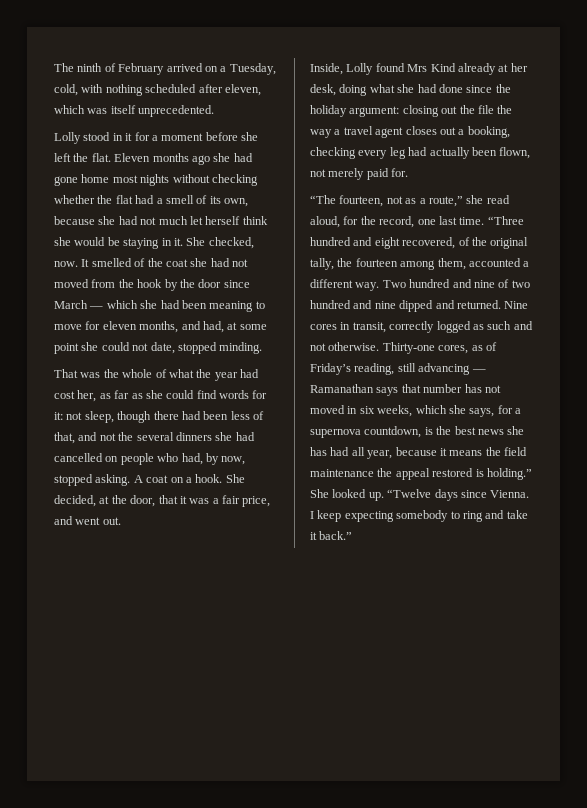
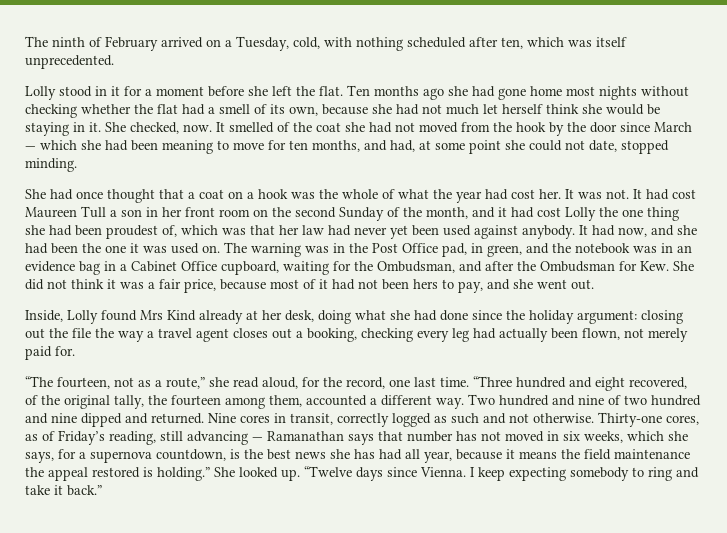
[224,84,261,96] eleven, -> [501,37,523,49] ten,
[114,153,151,162] Eleven -> [347,85,370,96] Ten
[102,321,137,330] eleven -> [289,140,308,150] ten
[54,369,78,378] That -> [25,189,288,203] She had once thought that a coat on a hook
[77,390,268,402] [54,411,264,423] [54,432,255,444] [54,453,246,465] [54,474,245,486] [54,495,178,507] her, as far as she could find words for it: not sleep, though there had been less of that, and not the several dinners she had cancelled on people who had, by now, stopped asking. A coat on a hook. She decided, at the door, that -> [539,189,696,200] [25,206,679,221] [25,225,697,239] [25,242,692,257] [25,261,694,275] [25,279,104,290] her. It was not. It had cost Maureen Tull a son in her front room on the second Sunday of the month, and it had cost Lolly the one thing she had been proudest of, which was that her law had never yet been used against anybody. It had now, and she had been the one it was used on. The warning was in the Post Office pad, in green, and the notebook was in an evidence bag in a Cabinet Office cupboard, waiting for the Ombudsman, and after the Ombudsman for Kew. She did not think
[54,516,73,525] and -> [220,279,533,293] because most of it had not been hers to pay, and she

